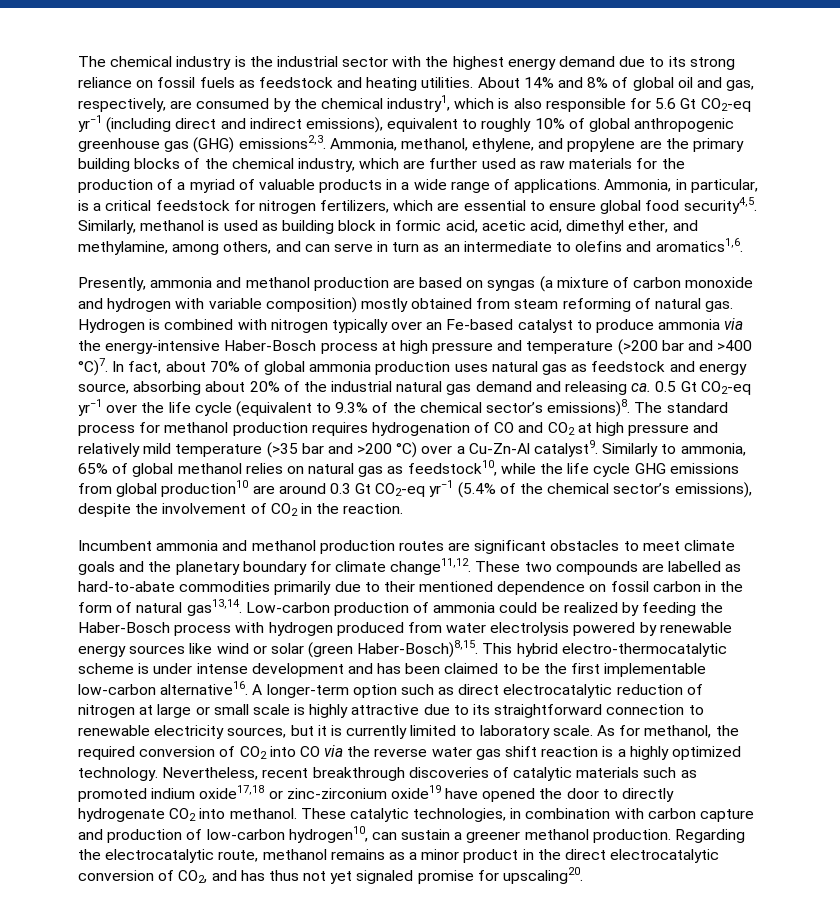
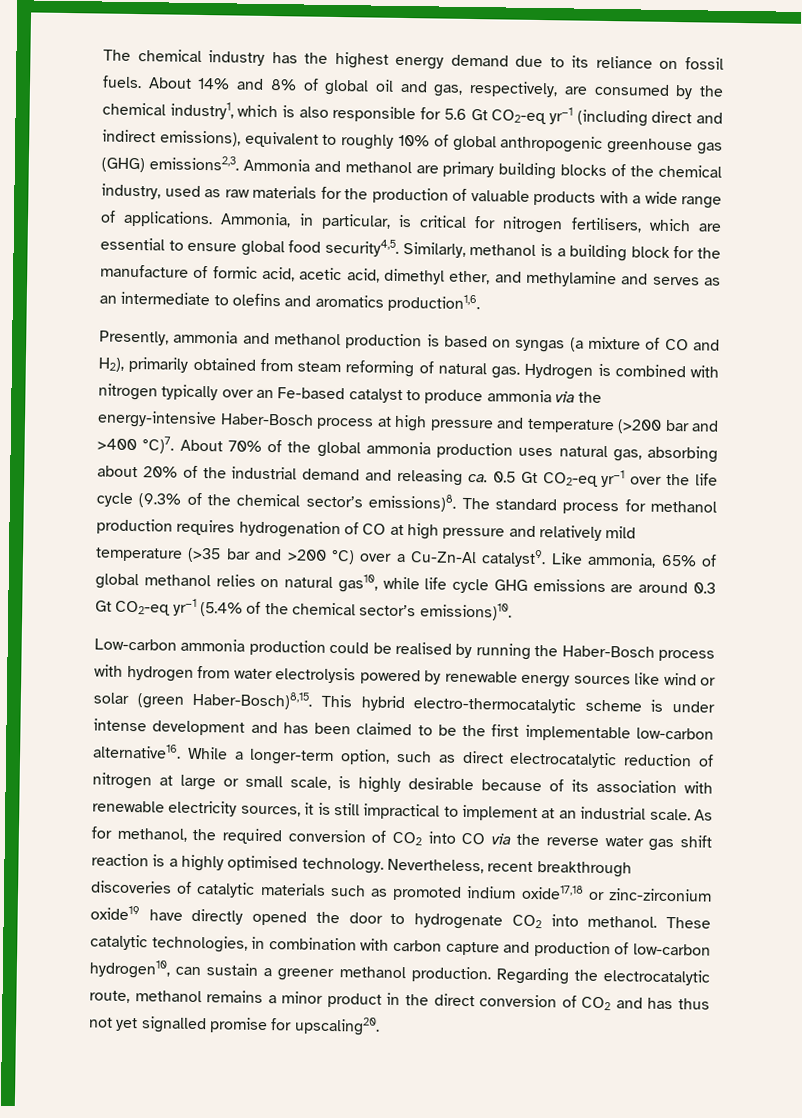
[234,56,422,67] is the industrial sector with -> [271,52,298,64] has
[689,57,735,70] strong -> (590, 61) none
[199,77,474,91] fuels as feedstock and heating utilities. -> [102,75,142,89] fuels.
[329,138,689,152] Ammonia, methanol, ethylene, and propylene are the -> [242,158,439,174] Ammonia and methanol are
[359,158,478,169] which are further -> (161, 191) none
[177,179,255,193] a myriad of -> (467, 194) none
[386,179,398,190] in -> [599,190,629,204] with
[93,200,230,211] a critical feedstock -> [419,215,468,228] critical
[320,200,390,213] fertilizers, -> [570,217,642,233] fertilisers,
[223,220,392,234] used as building block in -> [556,244,722,262] [100,264,209,279] a building block for the manufacture of
[78,241,420,255] methylamine, among others, and can serve in turn -> [526,270,700,288] methylamine and serves
[655,238,743,252] aromatics1,6. -> [314,293,480,313] aromatics production1,6.
[392,279,415,288] are -> [426,334,440,347] is
[633,277,754,288] [78,297,408,313] carbon monoxide and hydrogen with variable composition) mostly -> [664,338,720,351] [98,356,189,373] CO and H2), primarily
[112,361,206,374] In fact, about -> [179,439,223,452] About
(260, 366) none -> [287,441,312,453] the
[542,361,747,375] [78,383,129,394] gas as feedstock and energy source, -> [612,449,642,462] gas,
[396,381,472,395] natural gas -> (298, 473) none
[235,401,369,417] (equivalent to 9.3% -> [138,493,182,508] (9.3%
[518,422,575,435] and CO2 -> (387, 529) none
[602,443,677,457] Similarly to -> [550,552,583,565] Like
[358,460,564,477] gas as feedstock10, while the -> [337,574,420,593] gas10, while
[78,480,249,497] from global production10 -> (606, 585) none
[674,482,752,498] [78,503,404,517] [78,540,736,554] [78,558,742,575] [78,581,744,595] [78,599,697,616] emissions), despite the involvement of CO2 in the reaction. // Incumbent ammonia and methanol production routes are significant obstacles to meet climate goals and the planetary boundary for climate change11,12. These two compounds are labelled as hard-to-abate commodities primarily due to their mentioned dependence on fossil carbon in the form of natural gas13,14. Low-carbon production of ammonia could be realized by feeding -> [419,602,512,621] [94,638,531,660] emissions)10. // Low-carbon ammonia production could be realised by running
[336,622,404,636] produced -> (194, 673) none
[252,684,397,698] A longer-term option -> [187,746,391,766] While a longer-term option,
[252,704,290,715] scale -> [290,776,331,790] scale,
[351,704,704,718] attractive due to its straightforward connection to -> [408,777,713,794] desirable because of its association with
[290,725,314,736] but -> (301, 811) none
[346,725,550,739] currently limited to laboratory -> [333,803,647,822] still impractical to implement at an industrial
[671,746,741,760] optimized -> [227,855,299,872] optimised
(479, 793) none -> [191,908,244,925] directly
[622,788,675,802] directly -> (406, 919) none
[388,852,405,860] as -> (264, 997) none
[610,849,720,863] [78,870,208,883] electrocatalytic conversion of CO2, -> [479,994,612,1011] conversion of CO2
[356,870,414,884] signaled -> [140,1016,207,1034] signalled

